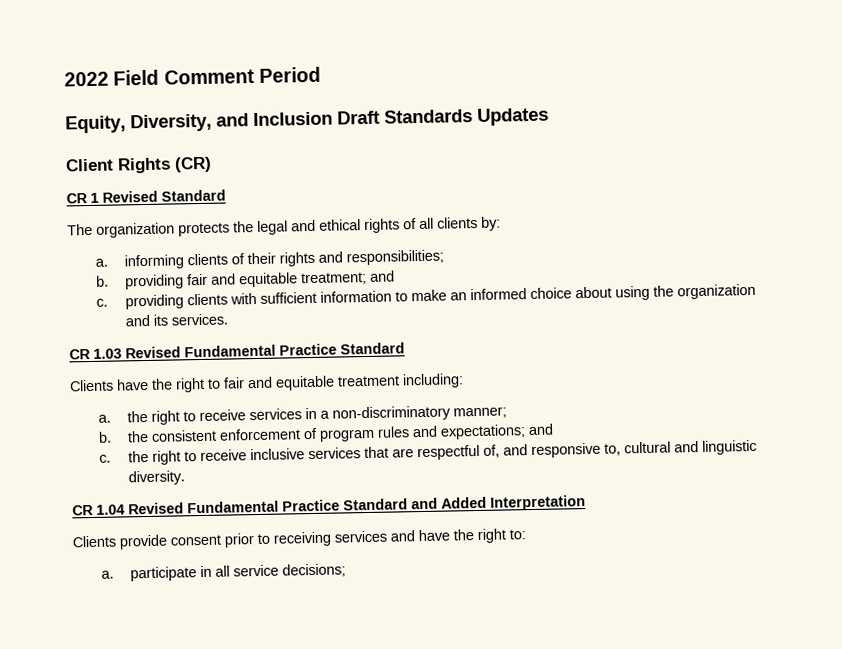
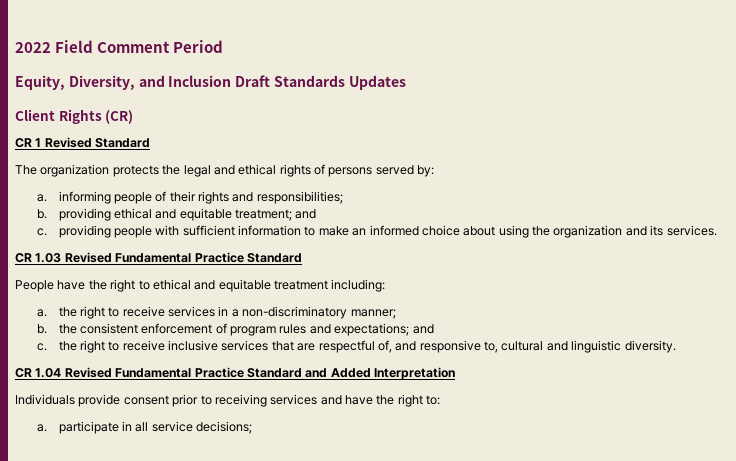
[419,216,478,230] all clients -> [328,165,414,177] persons served
[186,253,228,266] clients -> [113,192,152,204] people
[186,273,208,286] fair -> [113,208,152,219] ethical
[186,293,228,306] clients -> [113,226,152,238] people
[69,379,114,392] Clients -> [15,280,54,292] People
[223,377,245,389] fair -> [152,279,191,290] ethical
[72,535,116,548] Clients -> [15,394,75,405] Individuals

